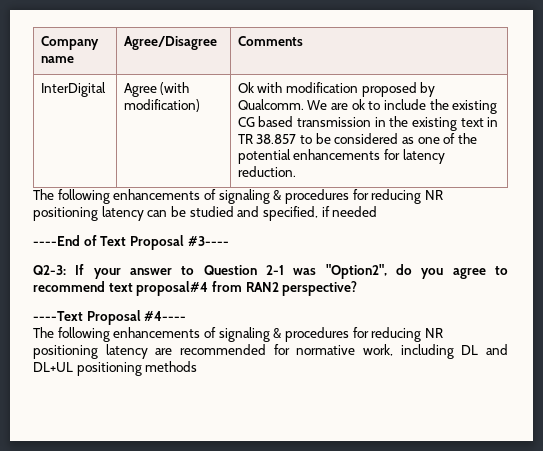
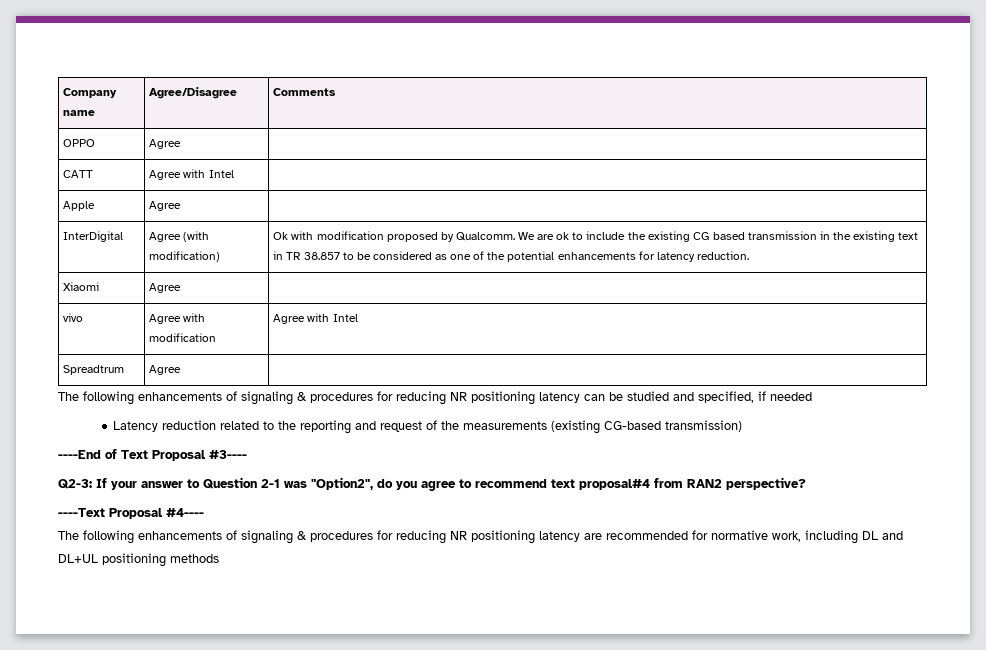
(303, 41) none -> [63,139,96,147] [149,139,182,149] [63,170,94,178] [149,169,234,180] [63,201,96,211] [149,201,182,211] // OPPO | Agree | // CATT | Agree with Intel | // Apple | Agree |
(296, 171) none -> [63,282,100,291] [149,283,182,293] [63,313,84,322] [149,313,206,324] [149,333,217,342] [273,313,358,324] [63,365,125,375] [149,365,182,375] // Xiaomi | Agree | // vivo | Agree with modification | Agree with Intel // Spreadtrum | Agree |
(378, 211) none -> [113,420,743,434] // Latency reduction related to the reporting and request of the measurements (existing CG-based transmission)

